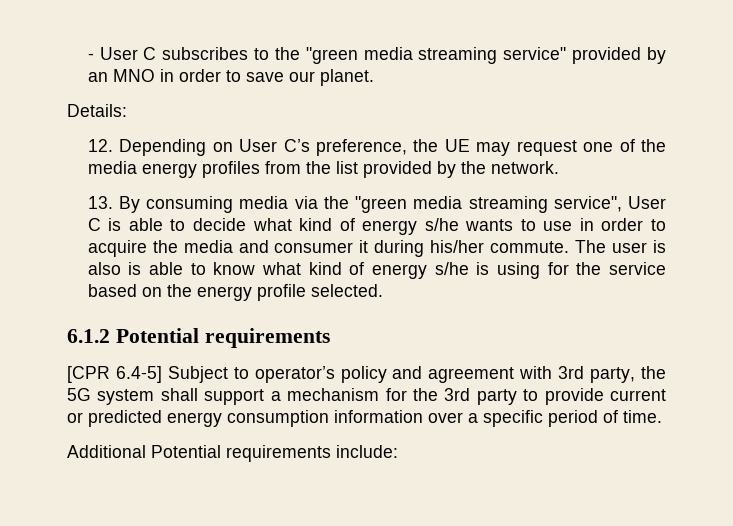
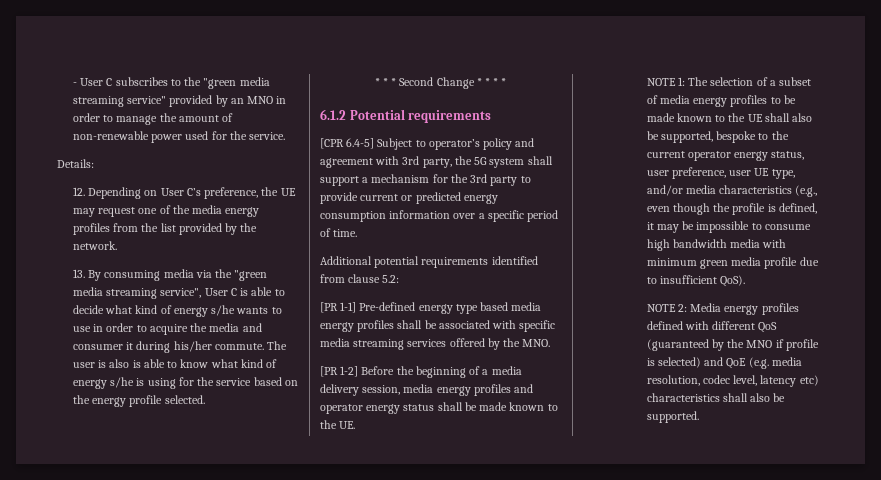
[245,69,374,86] save our planet. -> [116,113,234,125] [72,131,286,143] manage the amount of non-renewable power used for the service.
(383, 290) none -> [374,77,507,89] // * * * Second Change * * * *
[151,445,398,462] Potential requirements include: -> [374,256,538,268] [320,274,400,283] [320,302,542,314] [320,320,556,332] [320,338,551,350] [320,366,522,378] [320,384,534,396] [320,402,558,414] [320,420,356,429] [646,77,812,86] [646,95,796,107] [646,113,813,122] [646,131,789,143] [646,151,805,161] [646,167,795,179] [646,185,818,197] [646,203,817,215] [646,221,811,233] [646,239,787,251] [646,257,819,269] [646,275,746,287] [646,303,799,315] [646,321,778,333] [646,339,819,351] [646,357,802,369] [646,375,819,387] [646,393,786,402] [646,411,699,423] potential requirements identified from clause 5.2: // [PR 1-1] Pre-defined energy type based media energy profiles shall be associated with specific media streaming services offered by the MNO. // [PR 1-2] Before the beginning of a media delivery session, media energy profiles and operator energy status shall be made known to the UE. // NOTE 1: The selection of a subset of media energy profiles to be made known to the UE shall also be supported, bespoke to the current operator energy status, user preference, user UE type, and/or media characteristics (e.g., even though the profile is defined, it may be impossible to consume high bandwidth media with minimum green media profile due to insufficient QoS). // NOTE 2: Media energy profiles defined with different QoS (guaranteed by the MNO if profile is selected) and QoE (e.g. media resolution, codec level, latency etc) characteristics shall also be supported.

